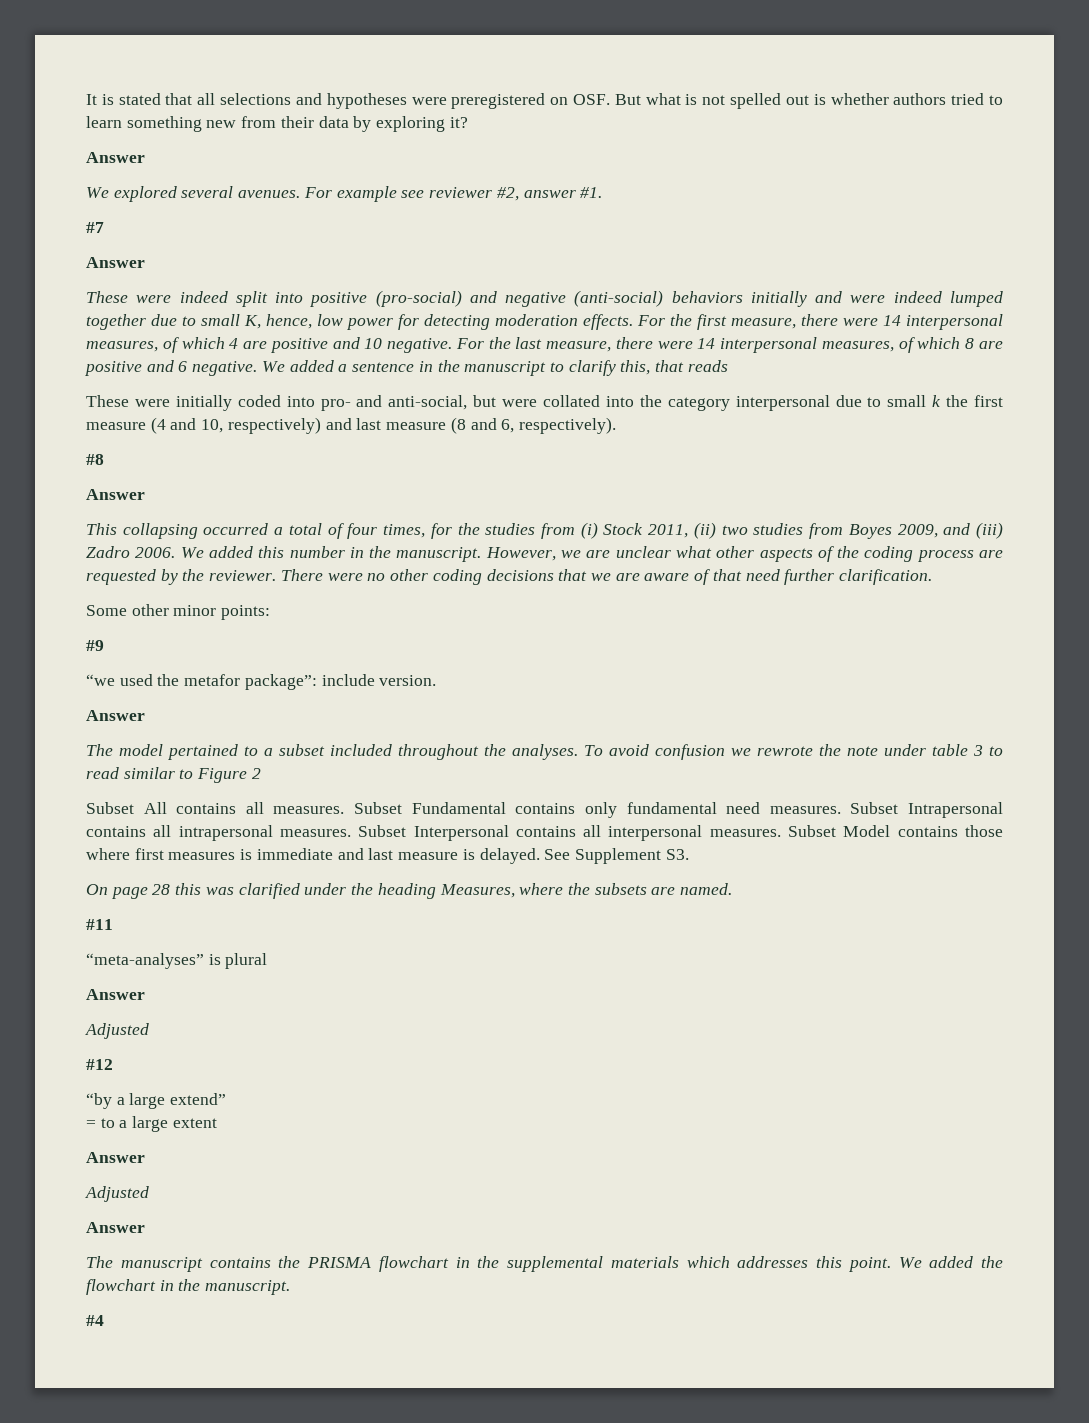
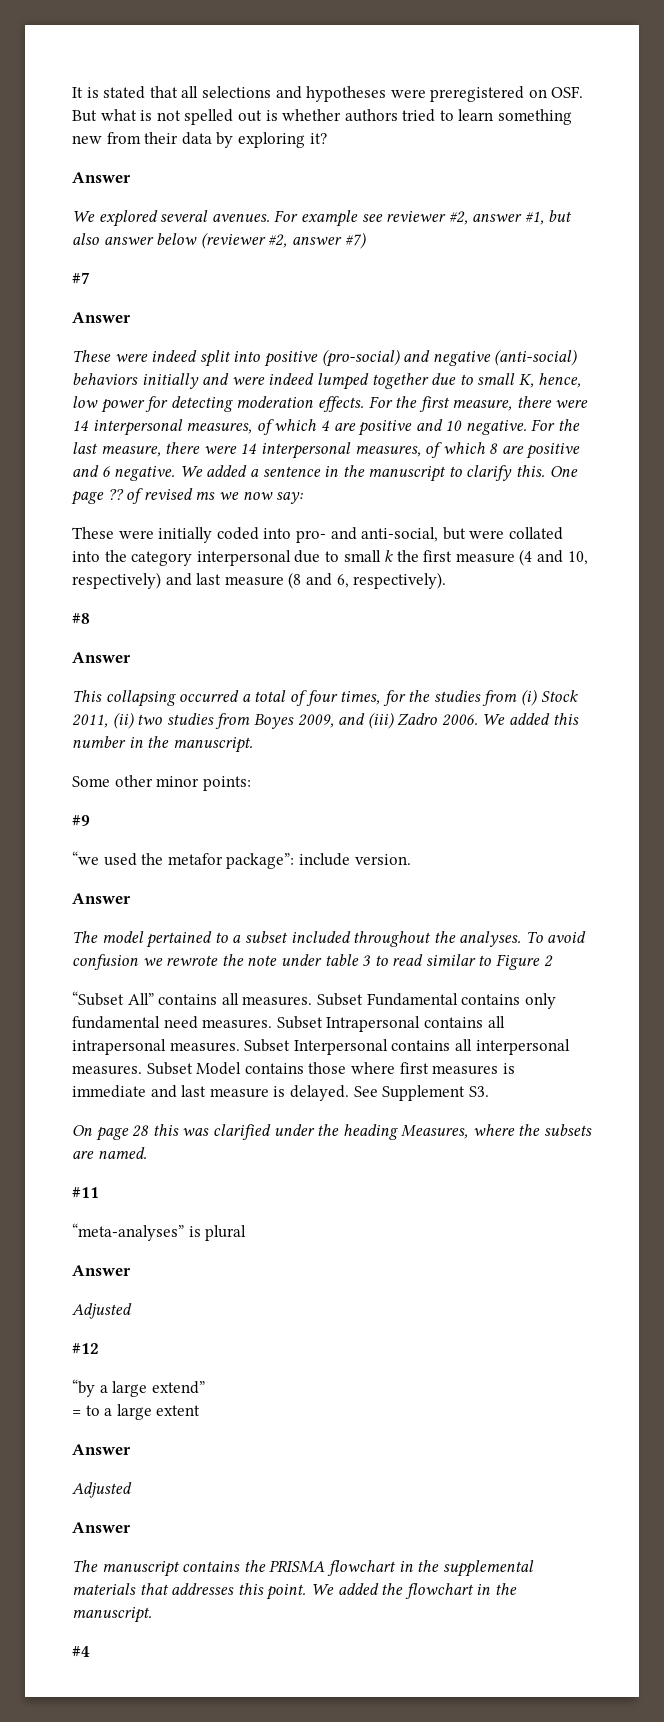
[580,187,603,198] #1. -> [524,210,573,225] [72,232,366,249] #1, but also answer below (reviewer #2, answer #7)
[620,360,728,375] this, that reads -> [516,465,578,477] [71,488,304,505] this. One page ?? of revised ms we now say:
[485,546,1003,562] [86,569,933,585] However, we are unclear what other aspects of the coding process are requested by the reviewer. There were no other coding decisions that we are aware of that need further clarification. -> (253, 745) none
[86,802,167,814] Subset All -> [72,991,154,1006] “Subset All”
[686,1256,730,1268] which -> [139,1583,169,1595] that

